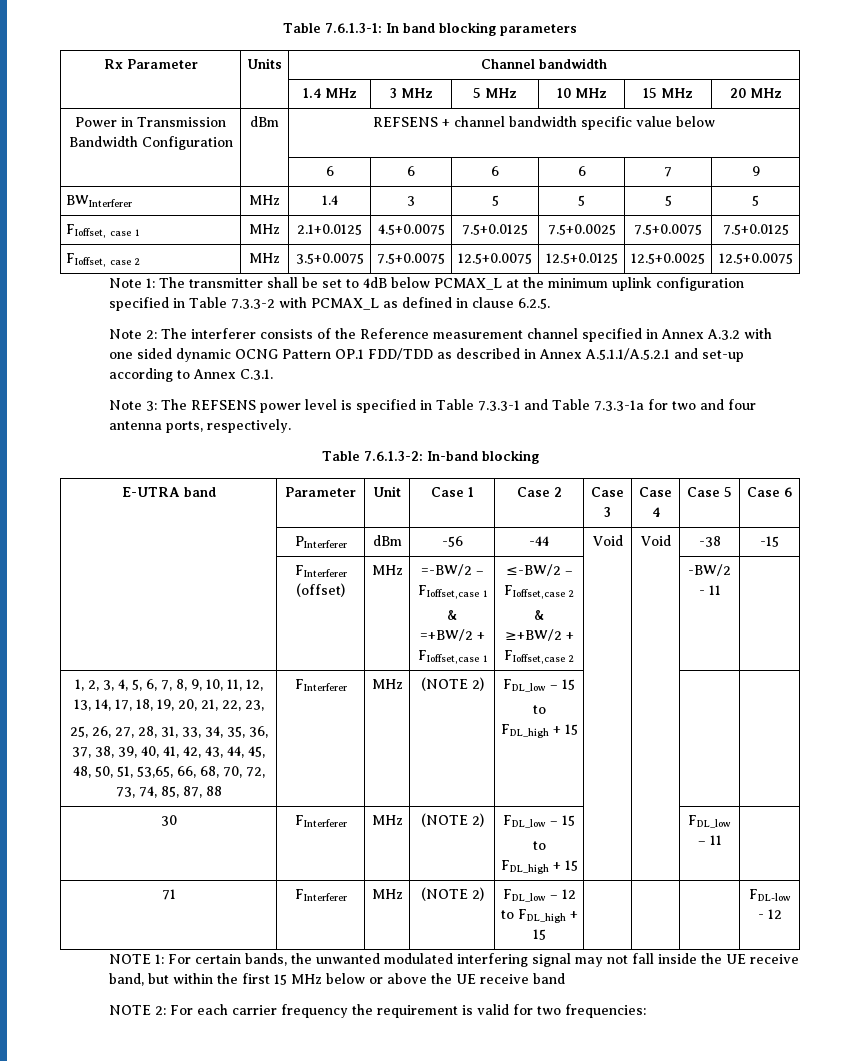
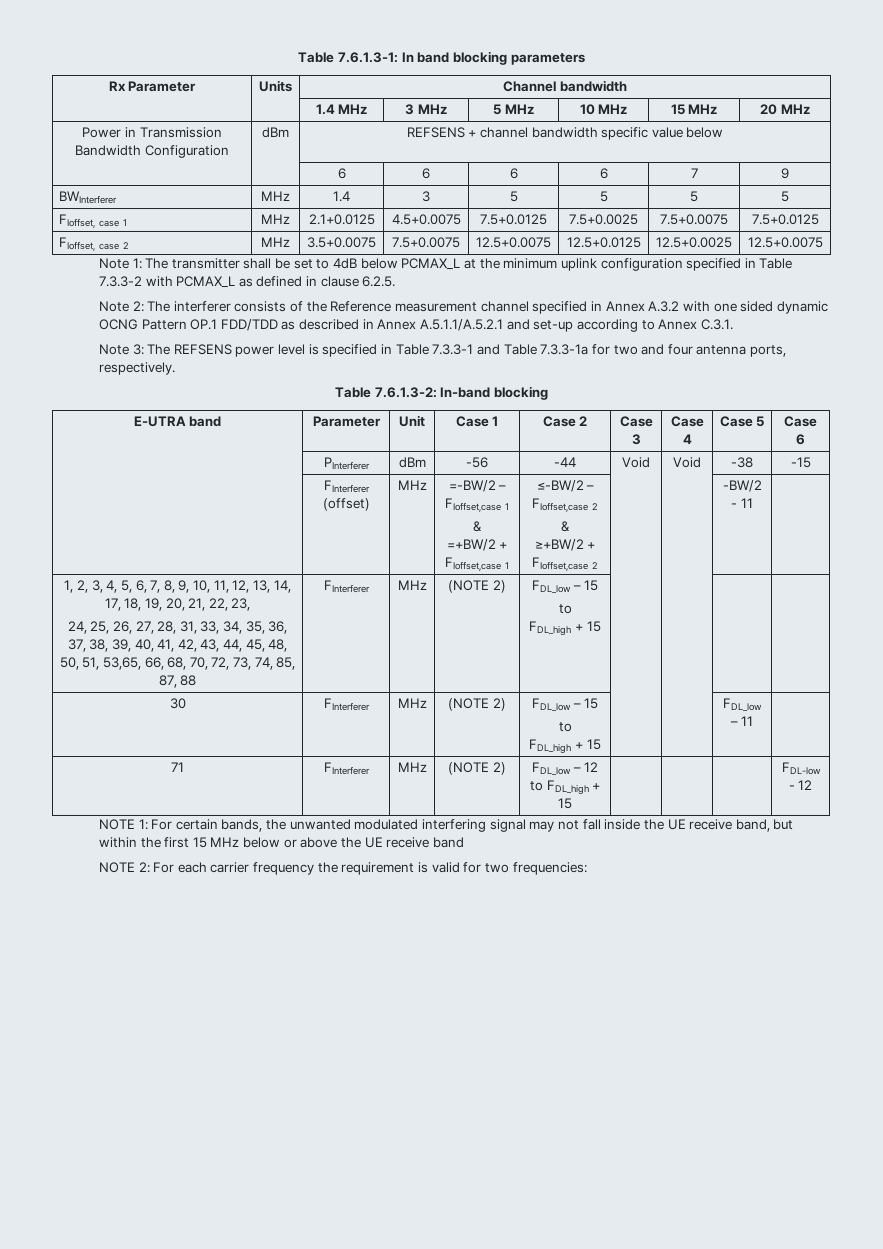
(264, 705) none -> [67,621,87,634] 24,

